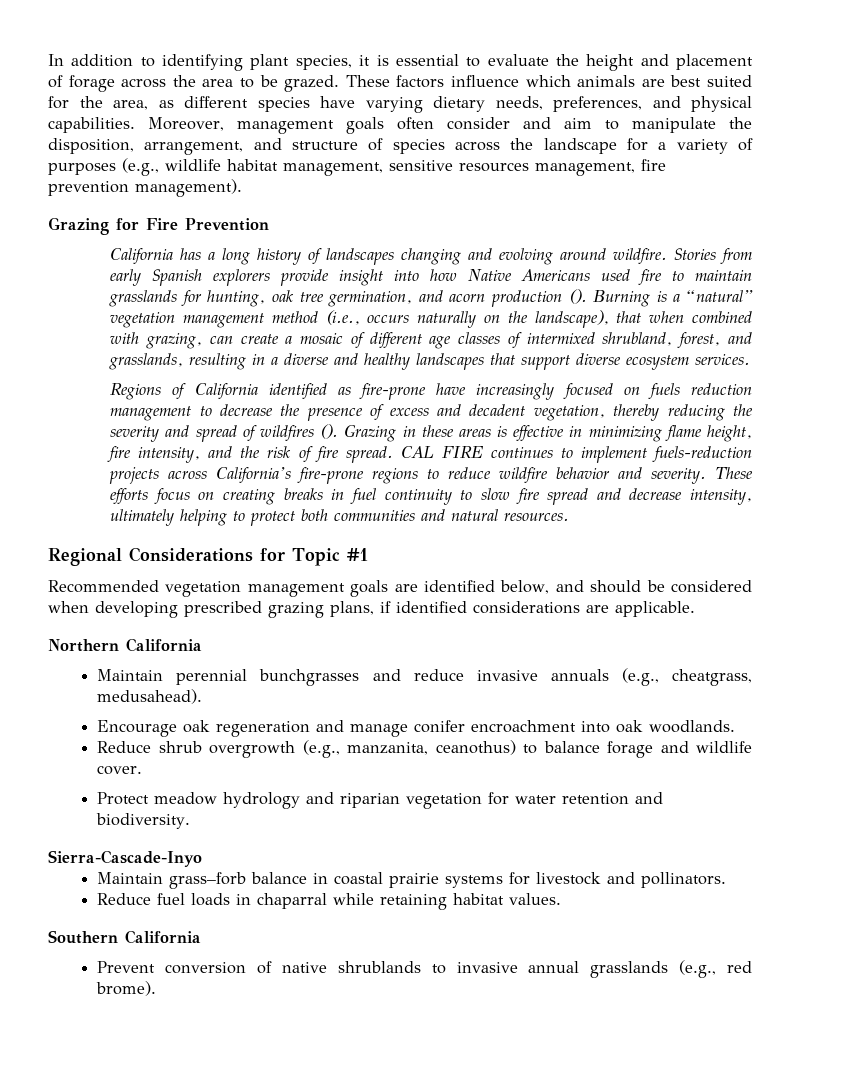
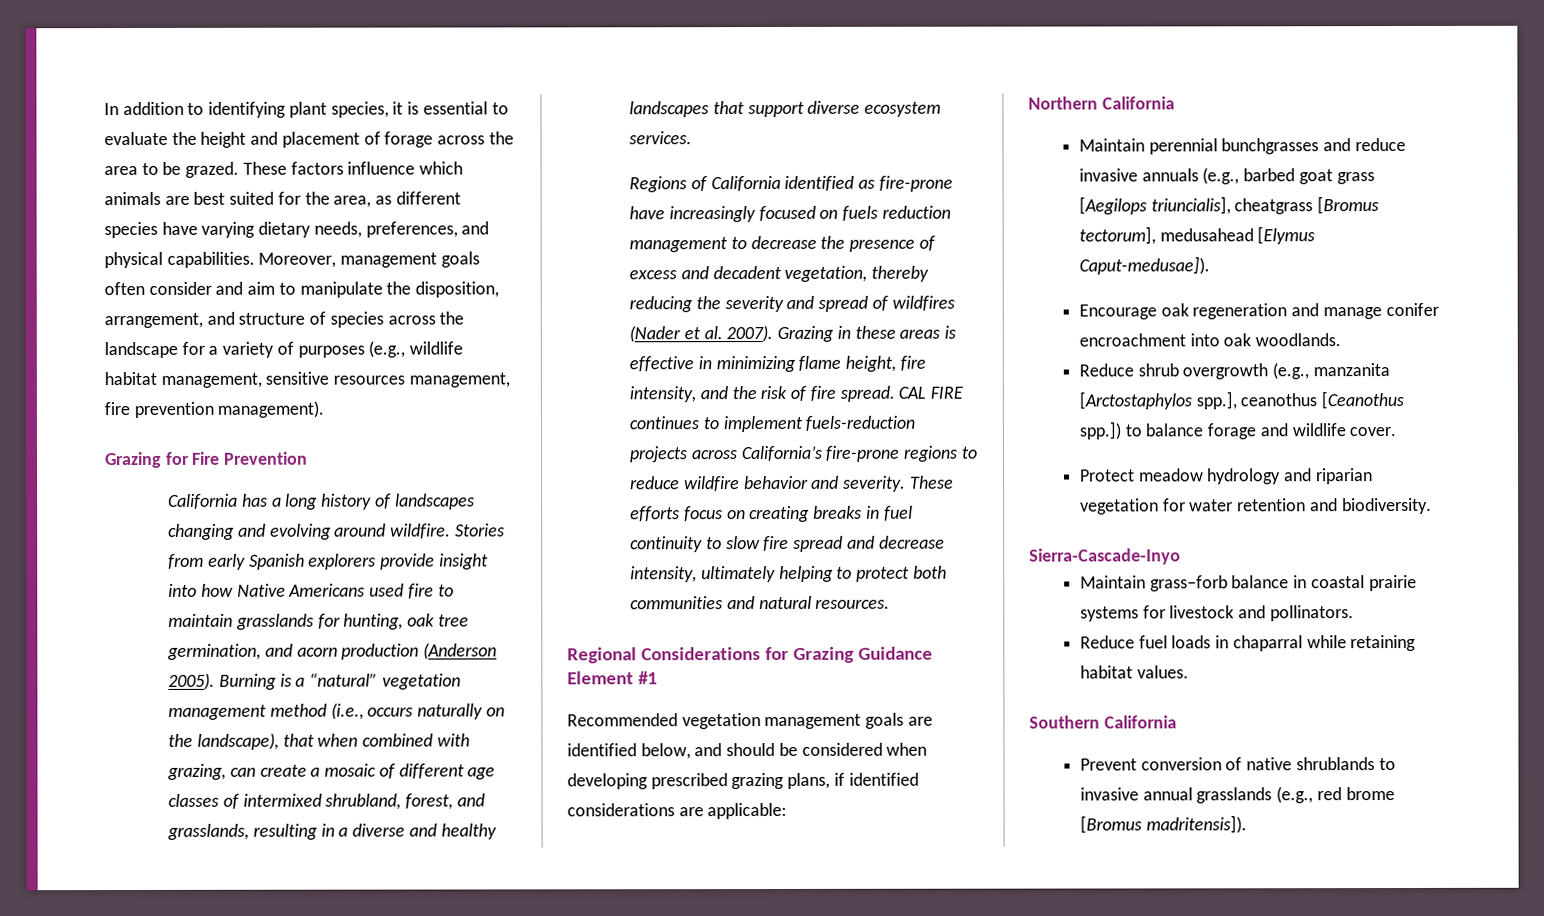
[568,289,587,304] (). -> [423,642,498,660] [168,672,216,690] (Anderson 2005).
[320,424,339,439] (). -> [629,324,774,343] (Nader et al. 2007).
[292,548,340,566] Topic -> [792,646,933,663] [567,671,634,685] Grazing Guidance Element
[615,601,695,617] applicable. -> [707,802,788,820] applicable:
[672,669,752,686] [97,689,203,704] cheatgrass, medusahead). -> [1243,168,1375,185] [1078,196,1380,215] [1078,226,1316,245] [1078,256,1210,275] barbed goat grass [Aegilops triuncialis], cheatgrass [Bromus tectorum], medusahead [Elymus Caput-medusae]).
[347,740,516,755] manzanita, ceanothus) -> [1312,363,1390,377] [1078,391,1405,410] [1078,421,1121,440] manzanita [Arctostaphylos spp.], ceanothus [Ceanothus spp.])
[96,981,157,996] brome). -> [1345,787,1395,801] [1079,815,1247,834] brome [Bromus madritensis]).

